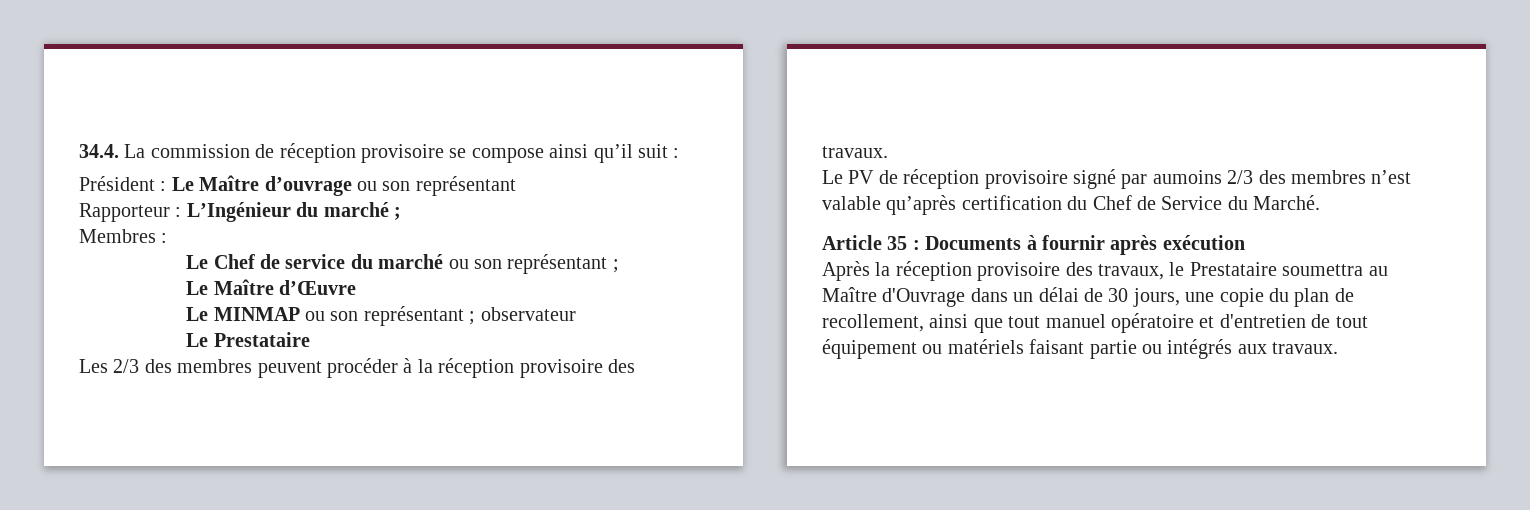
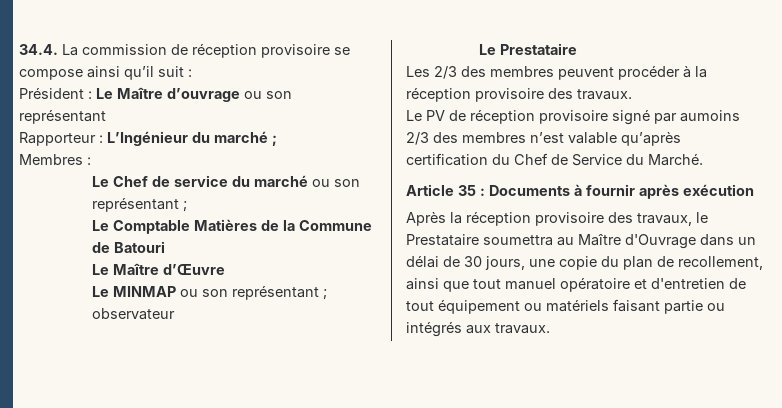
(619, 266) none -> [91,219,372,234] [91,241,165,253] // Le Comptable Matières de la Commune de Batouri

